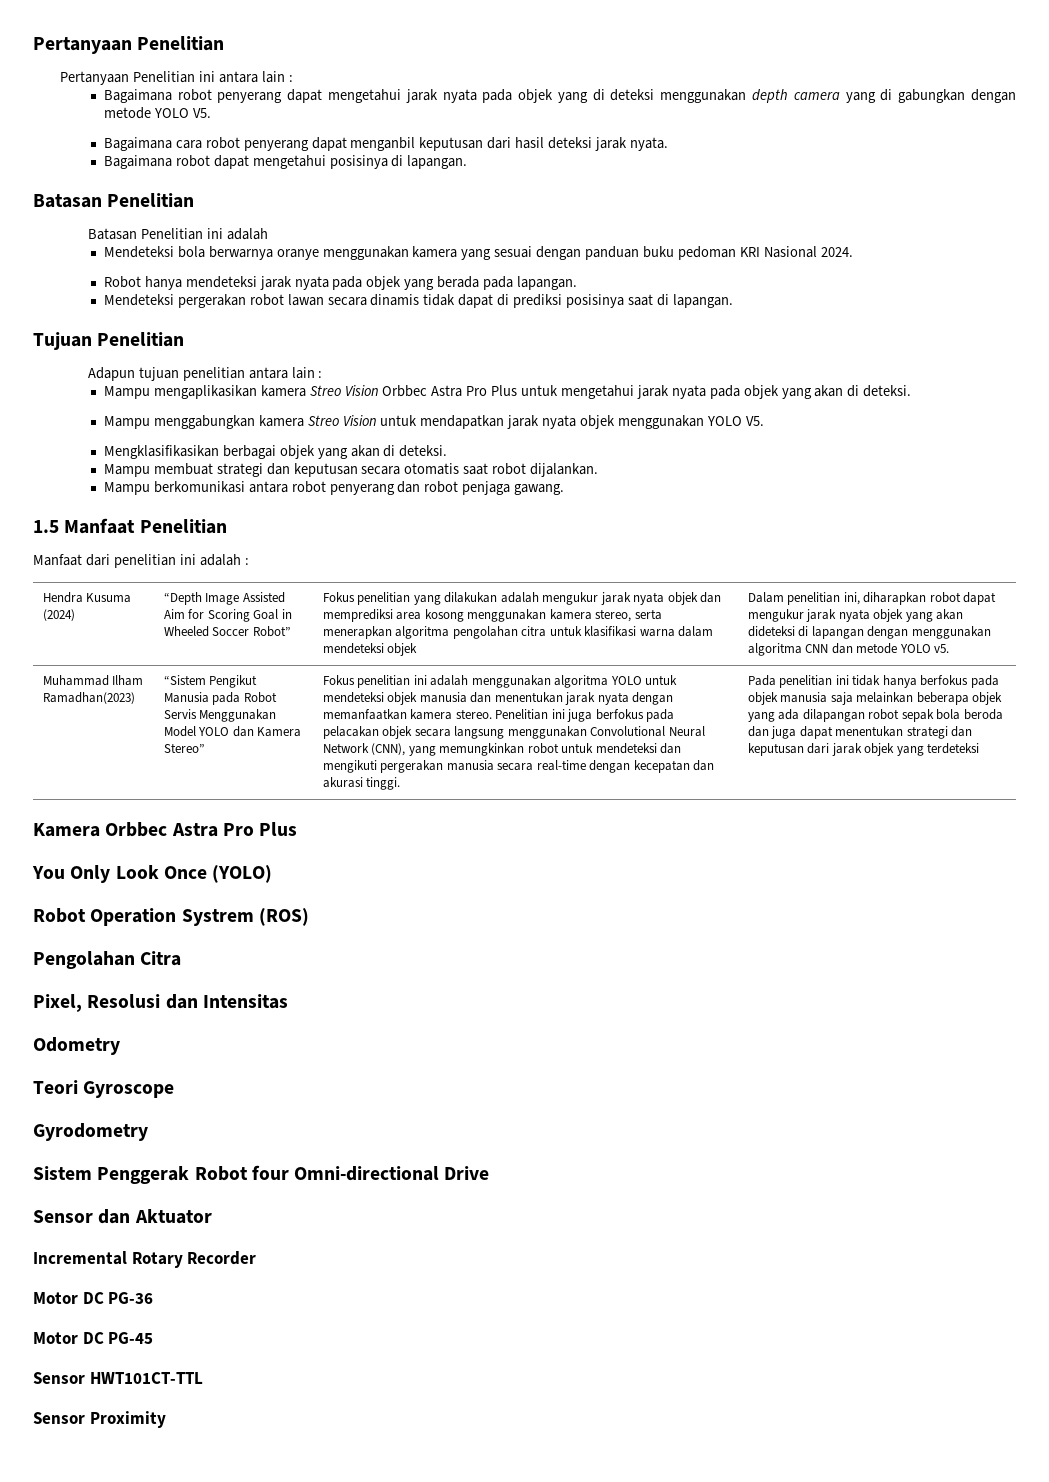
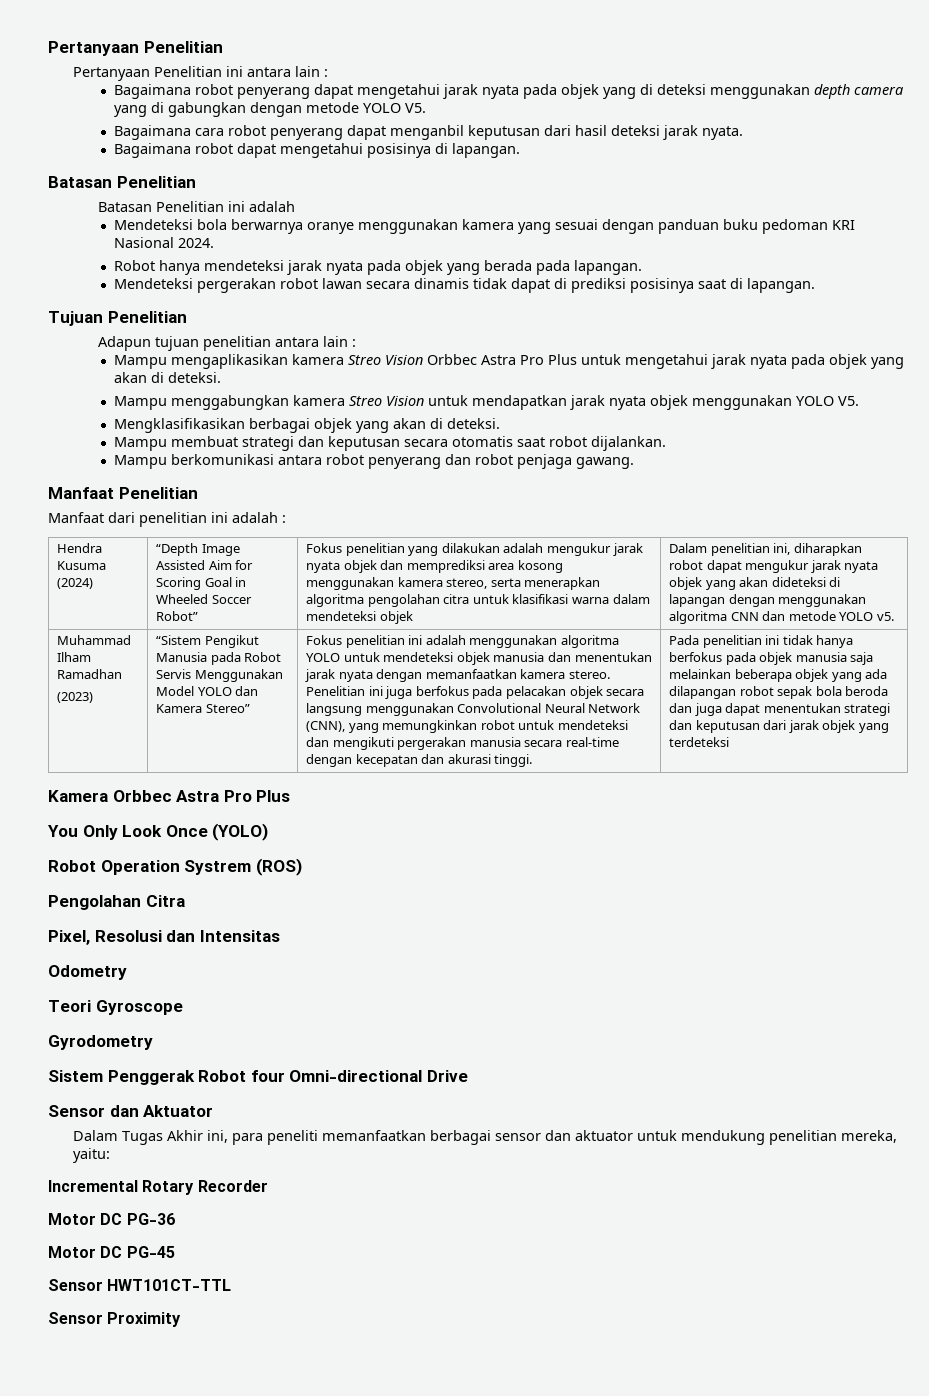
[33,520,59,533] 1.5 -> (634, 463) none
[42,692,135,704] Ramadhan(2023) -> [57,669,123,679] [57,692,94,703] Ramadhan // (2023)
(212, 1216) none -> [72,1130,897,1145] [72,1148,110,1163] // Dalam Tugas Akhir ini, para peneliti memanfaatkan berbagai sensor dan aktuator untuk mendukung penelitian mereka, yaitu:

